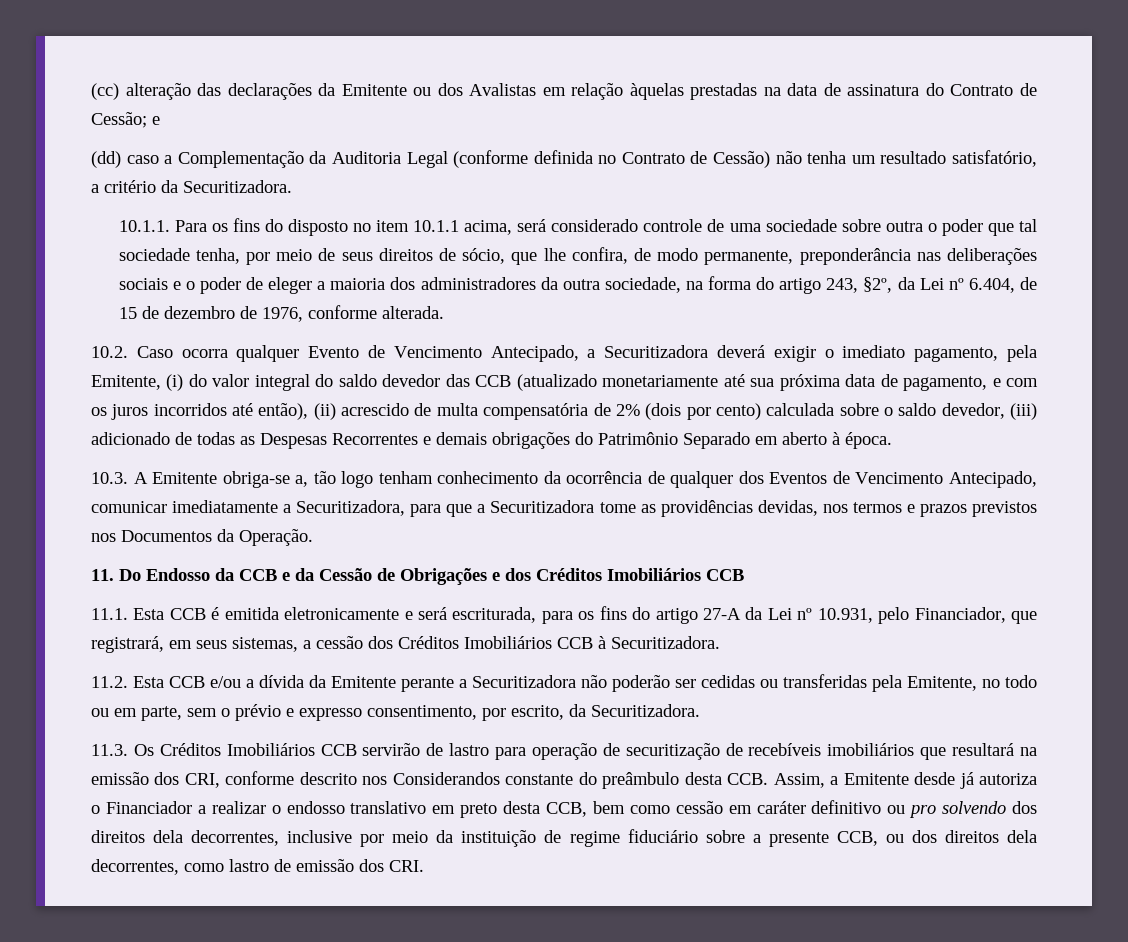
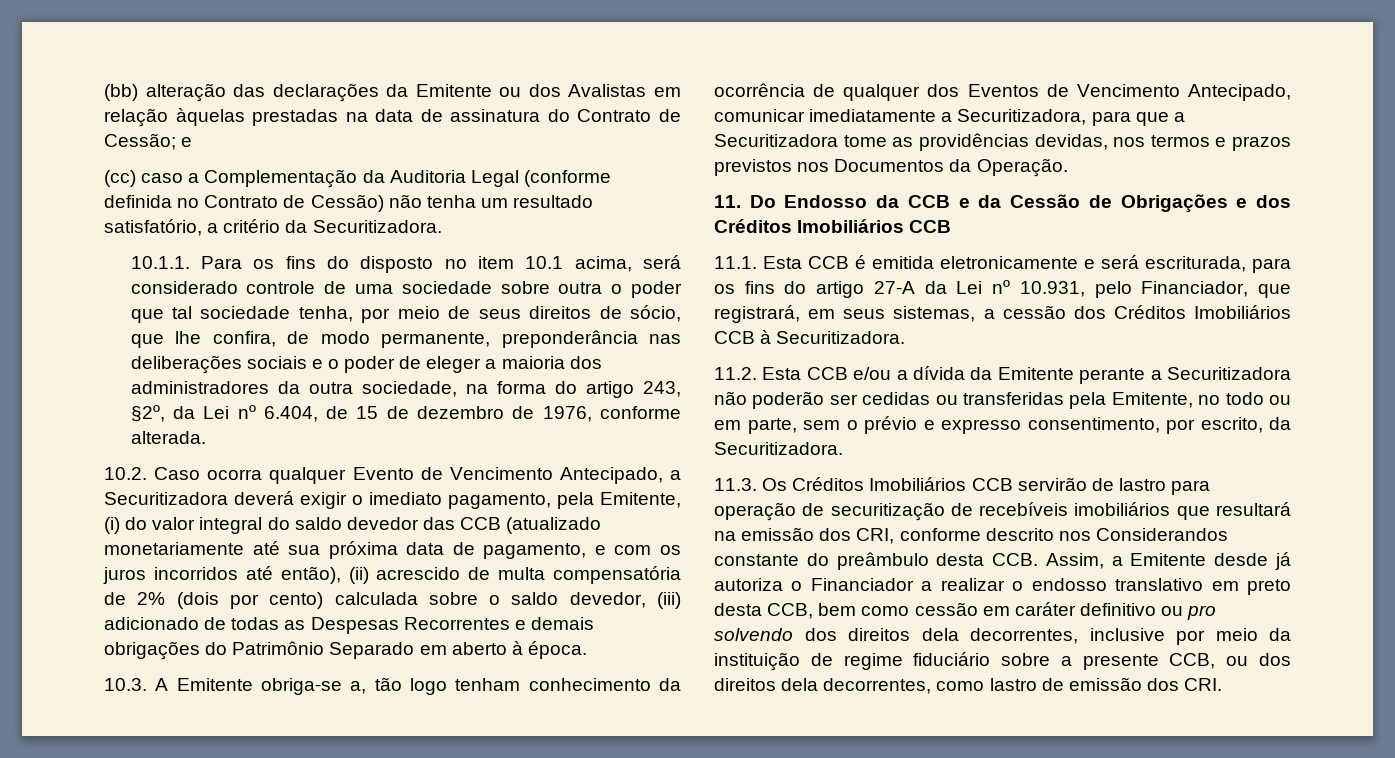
[91,83,119,100] (cc) -> [104,84,138,101] (bb)
[91,151,121,168] (dd) -> [104,170,136,187] (cc)
[413,220,460,232] 10.1.1 -> [525,256,564,269] 10.1

